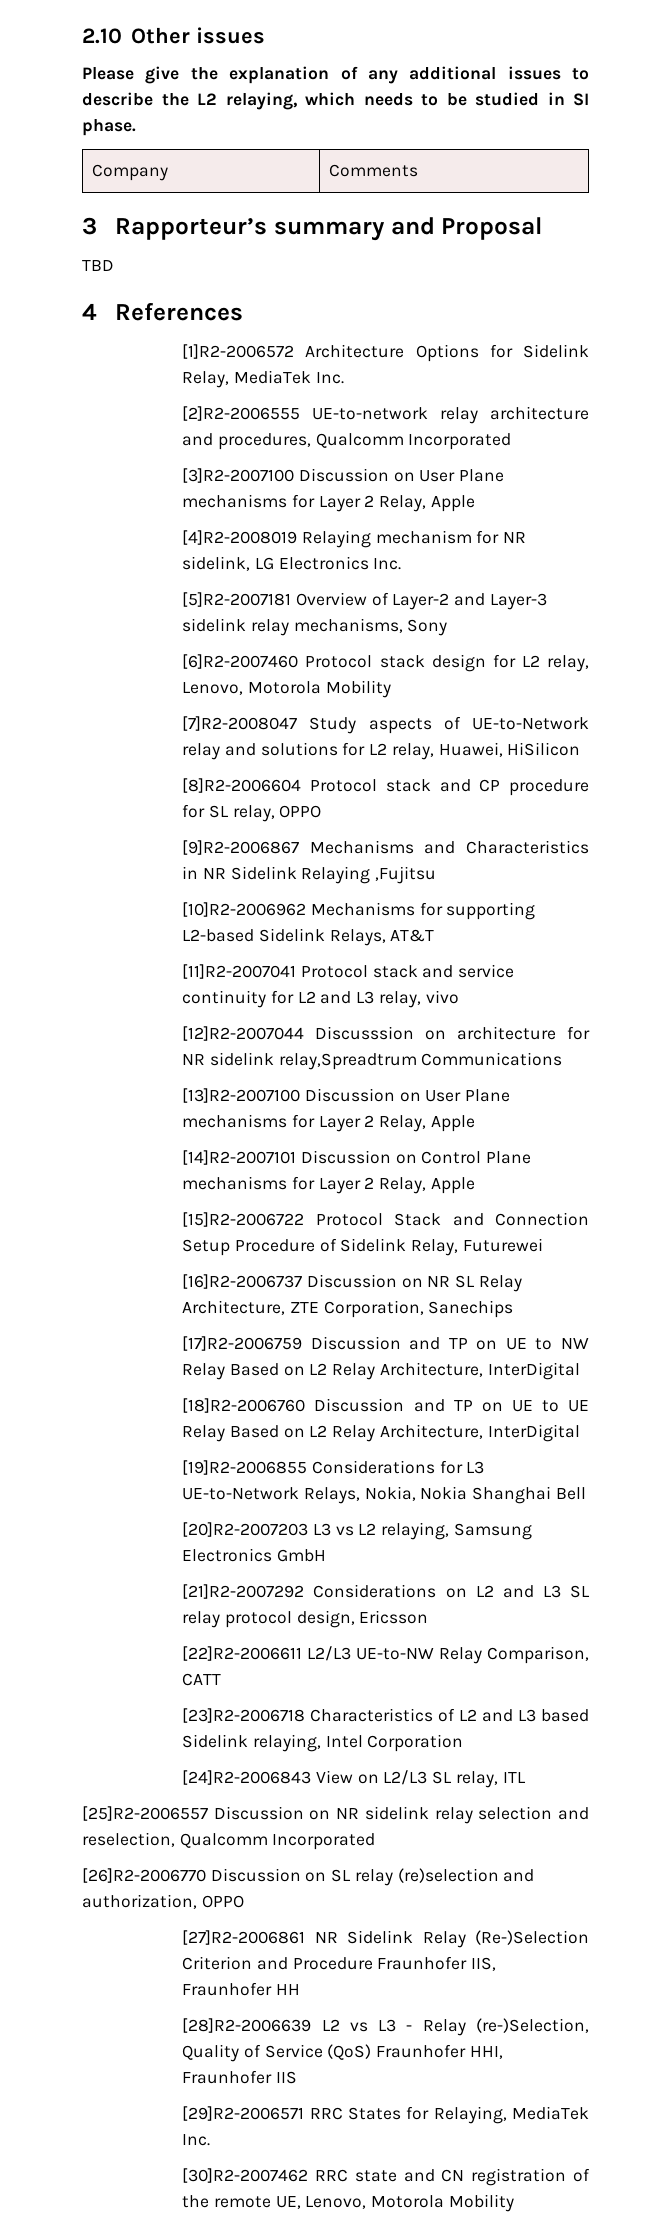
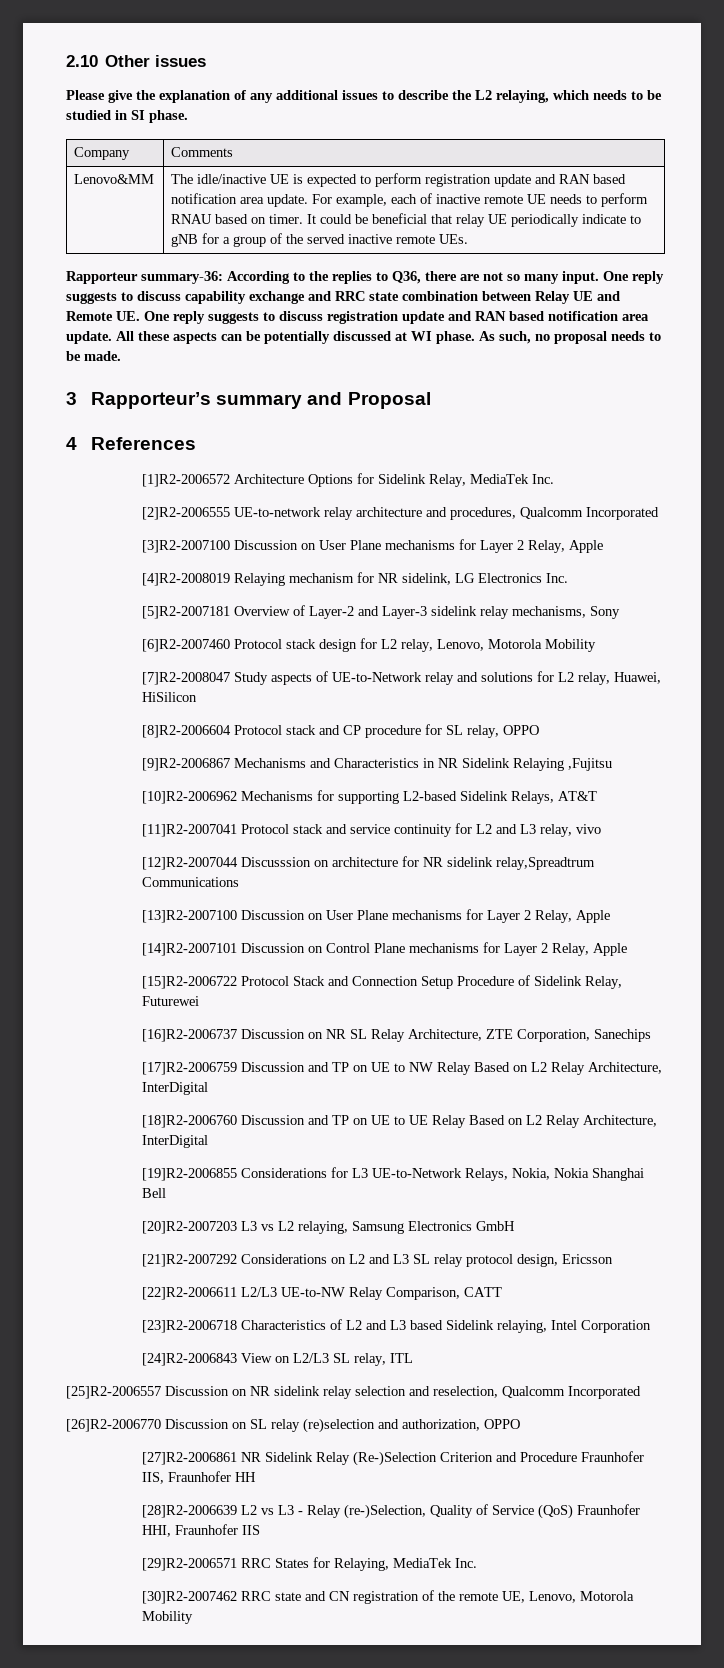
(419, 170) none -> [74,174,155,184] [171,173,627,187] [171,193,649,207] [171,213,642,227] [171,233,469,247] [66,271,664,284] [66,291,620,304] [66,311,649,324] [66,331,661,344] [66,351,121,361] // Lenovo&MM | The idle/inactive UE is expected to perform registration update and RAN based notification area update. For example, each of inactive remote UE needs to perform RNAU based on timer. It could be beneficial that relay UE periodically indicate to gNB for a group of the served inactive remote UEs. // Rapporteur summary-36: According to the replies to Q36, there are not so many input. One reply suggests to discuss capability exchange and RRC state combination between Relay UE and Remote UE. One reply suggests to discuss registration update and RAN based notification area update. All these aspects can be potentially discussed at WI phase. As such, no proposal needs to be made.
[82,260,114,271] // TBD -> (431, 400) none

